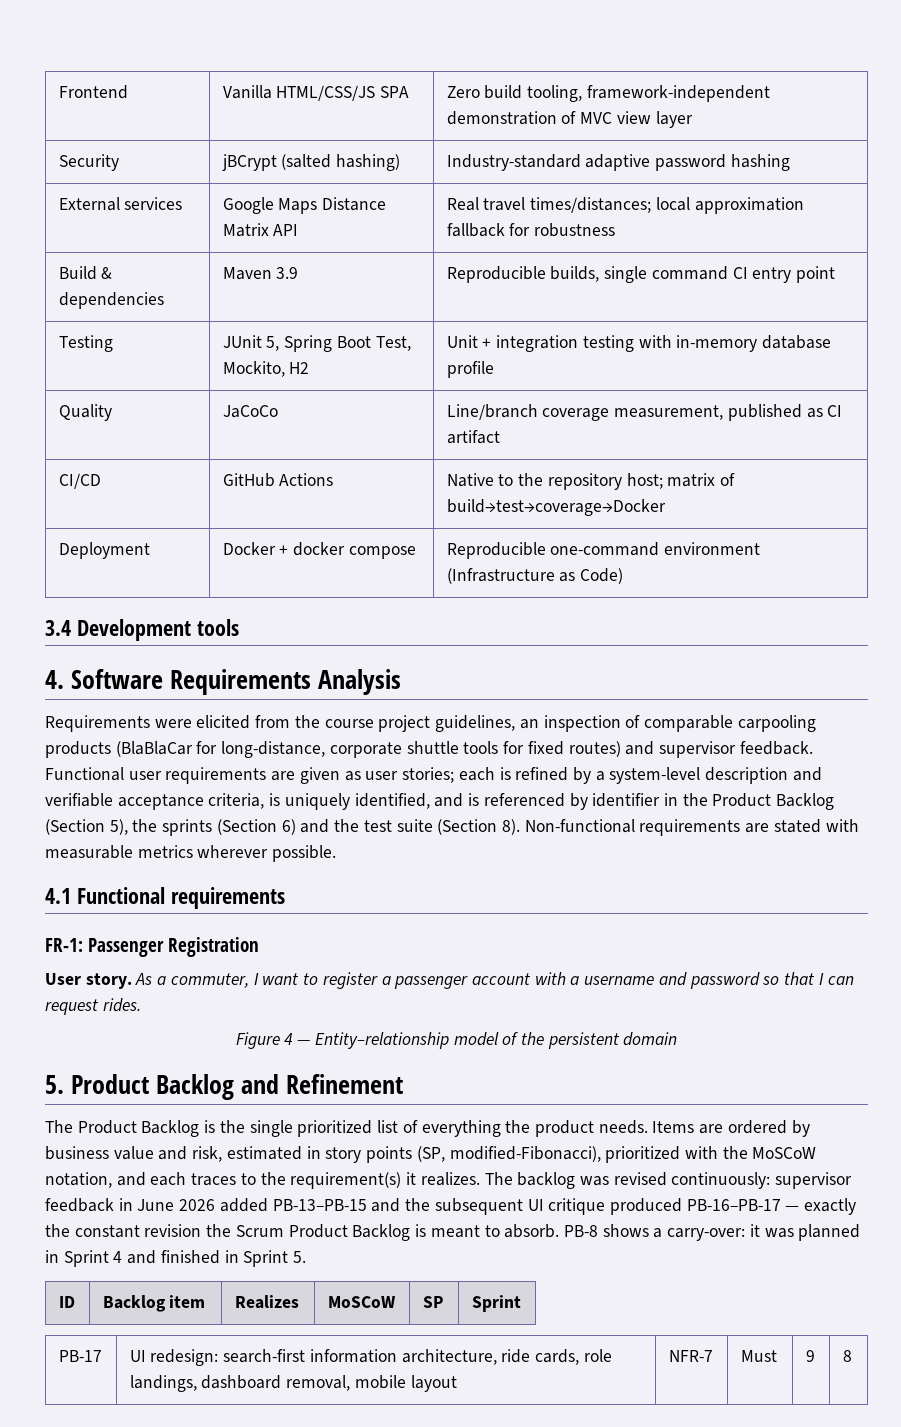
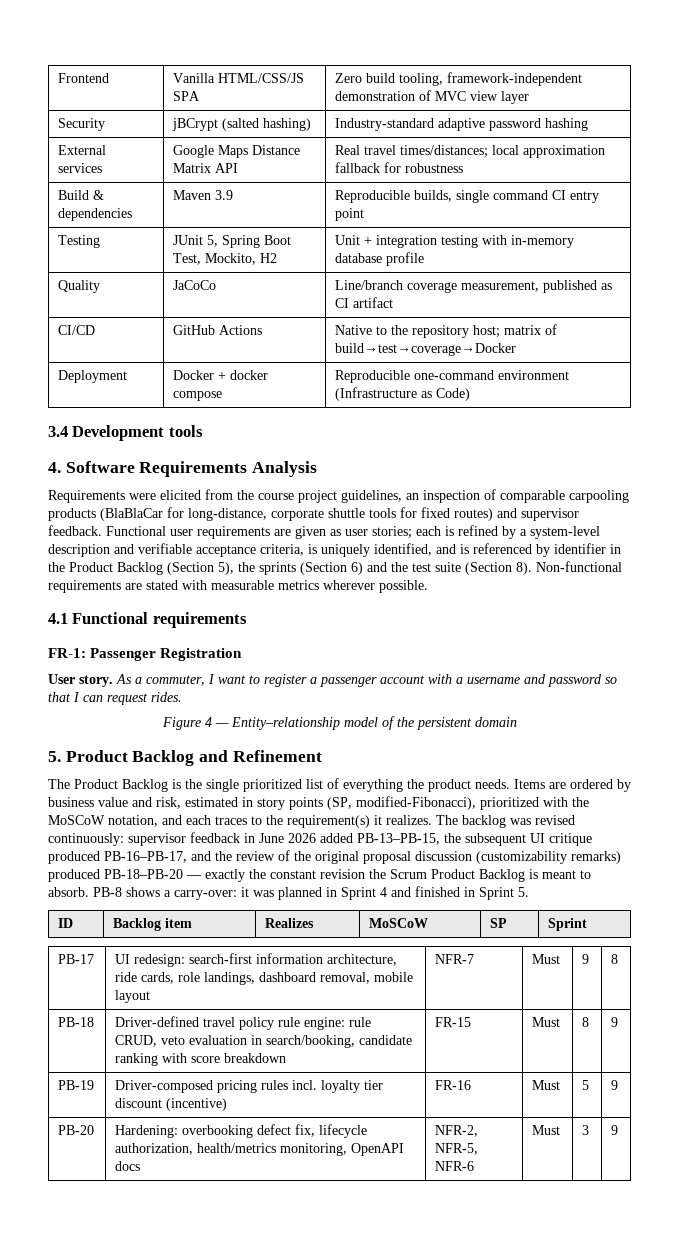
[272,1198,401,1212] PB-13–PB-15 and -> [357,833,440,845] PB-13–PB-15,
[686,1199,781,1211] PB-16–PB-17 -> [104,850,621,864] [48,869,183,882] PB-16–PB-17, and the review of the original proposal discussion (customizability remarks) produced PB-18–PB-20
(852, 1356) none -> [58,1017,95,1027] [115,1016,372,1030] [115,1035,413,1048] [115,1053,287,1066] [435,1017,472,1027] [532,1017,561,1027] [582,1017,590,1027] [611,1017,619,1027] [58,1080,95,1090] [115,1080,384,1093] [115,1098,228,1111] [435,1080,472,1090] [532,1080,561,1090] [582,1080,590,1090] [611,1080,619,1090] [58,1125,95,1135] [115,1124,368,1138] [115,1143,405,1156] [115,1161,141,1171] [435,1125,479,1137] [435,1143,479,1155] [435,1161,475,1171] [532,1125,561,1135] [582,1125,590,1135] [611,1125,619,1135] // PB-18 | Driver-defined travel policy rule engine: rule CRUD, veto evaluation in search/booking, candidate ranking with score breakdown | FR-15 | Must | 8 | 9 // PB-19 | Driver-composed pricing rules incl. loyalty tier discount (incentive) | FR-16 | Must | 5 | 9 // PB-20 | Hardening: overbooking defect fix, lifecycle authorization, health/metrics monitoring, OpenAPI docs | NFR-2, NFR-5, NFR-6 | Must | 3 | 9

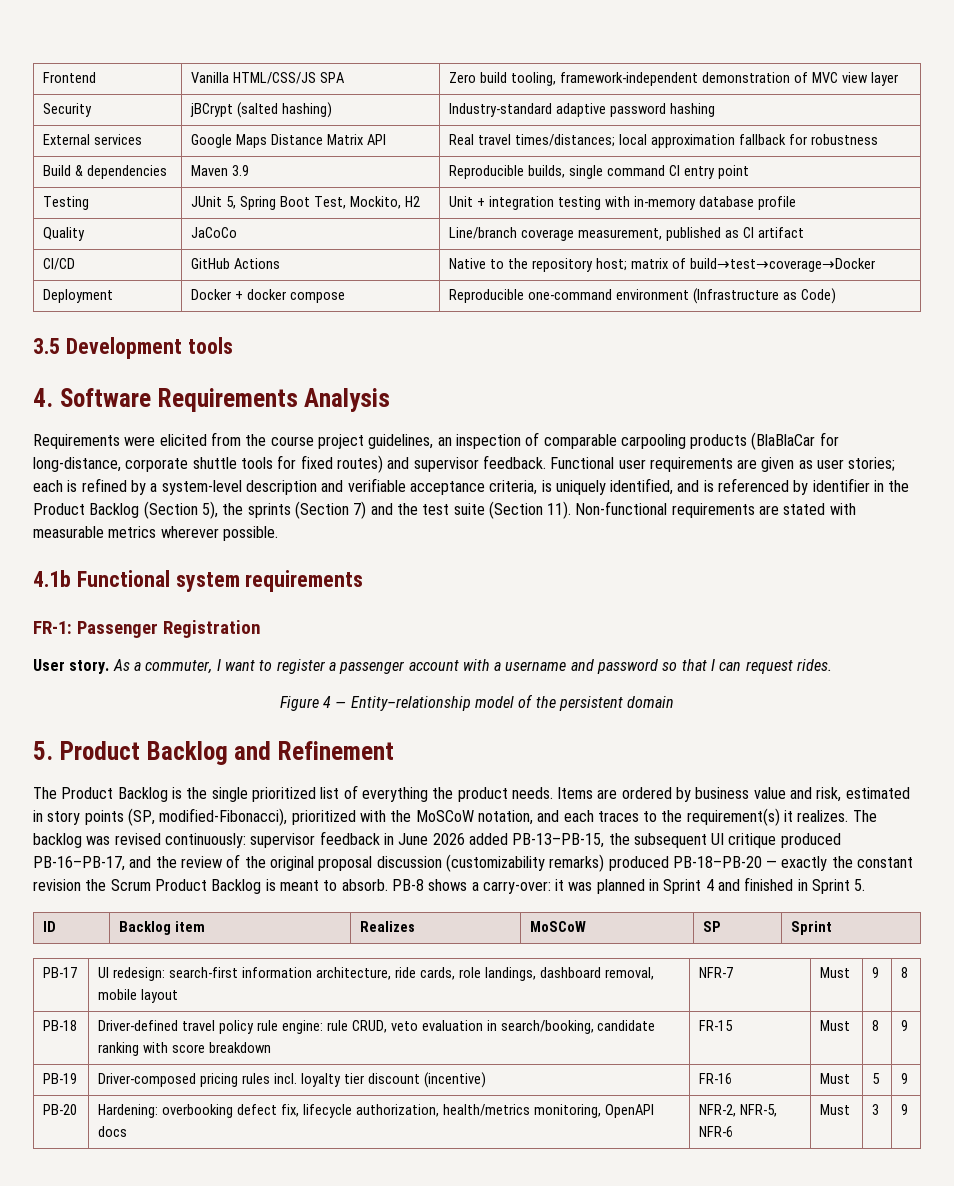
[48,426,68,437] 3.4 -> [33,338,60,354] 3.5
[351,562,363,575] 6) -> [353,501,367,519] 7)
[516,562,532,575] 8). -> [547,501,572,519] 11).
[48,612,149,624] 4.1 Functional -> [33,570,240,592] 4.1b Functional system

